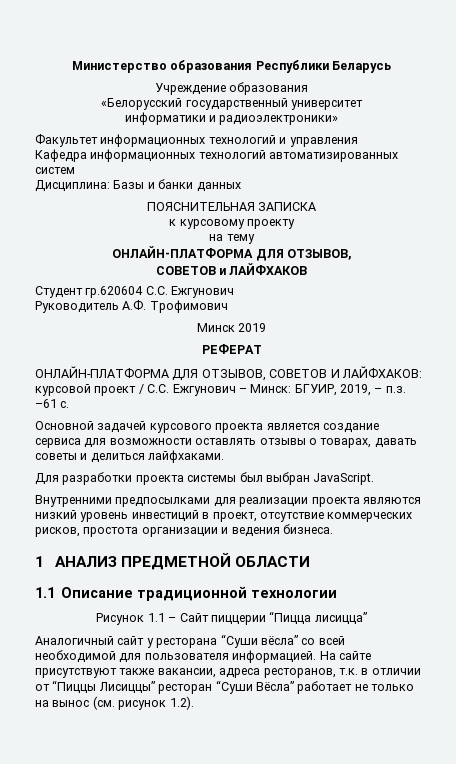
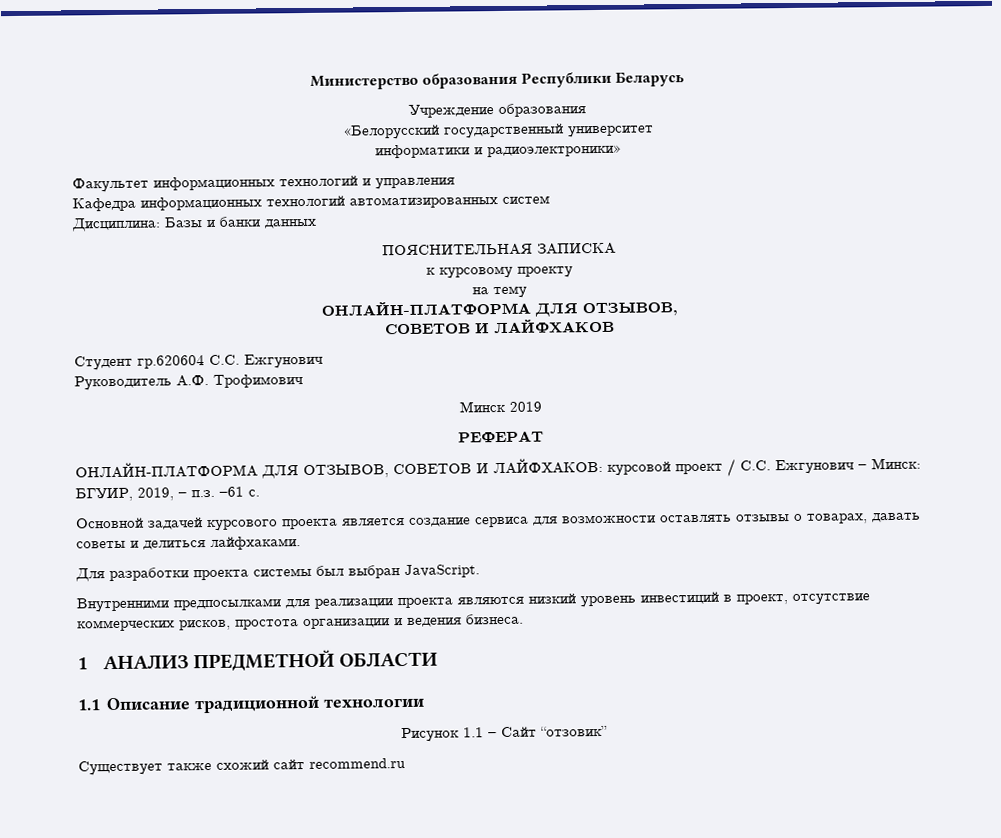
[219,268,226,275] и -> [475,322,490,334] И
[210,611,367,625] [35,634,345,648] [35,650,371,663] [35,668,421,678] [35,680,414,694] [35,696,194,710] пиццерии “Пицца лисицца” // Аналогичный сайт у ресторана “Суши вёсла” со всей необходимой для пользователя информацией. На сайте присутствуют также вакансии, адреса ресторанов, т.к. в отличии от “Пиццы Лисиццы” ресторан “Суши Вёсла” работает не только на вынос (см. рисунок 1.2). -> [540,725,608,737] [78,757,406,776] “отзовик” // Существует также схожий сайт recommend.ru

